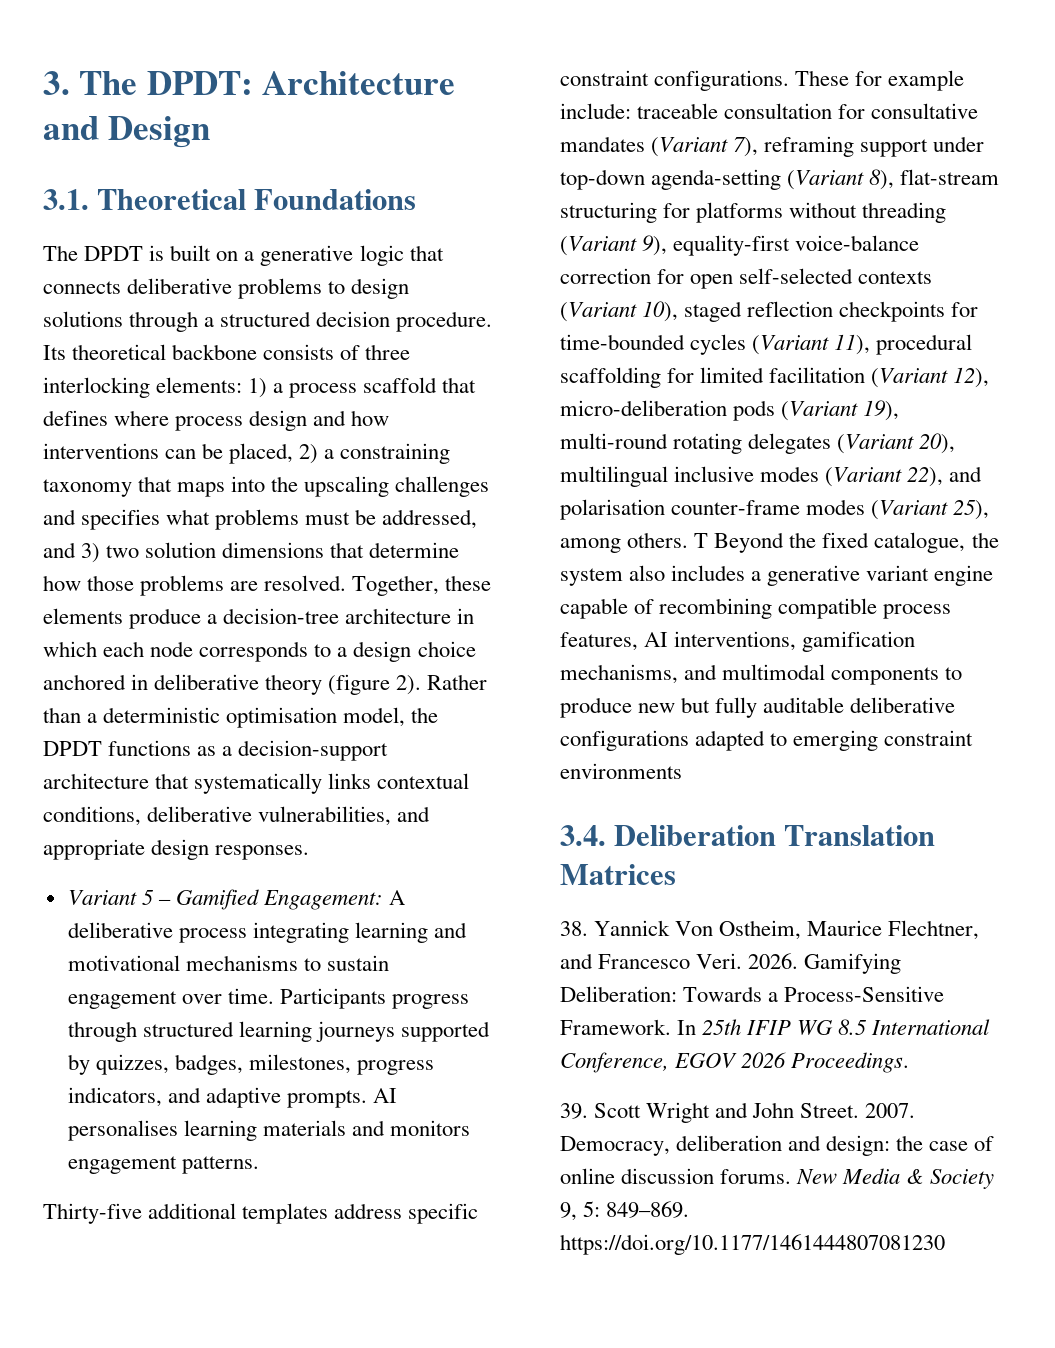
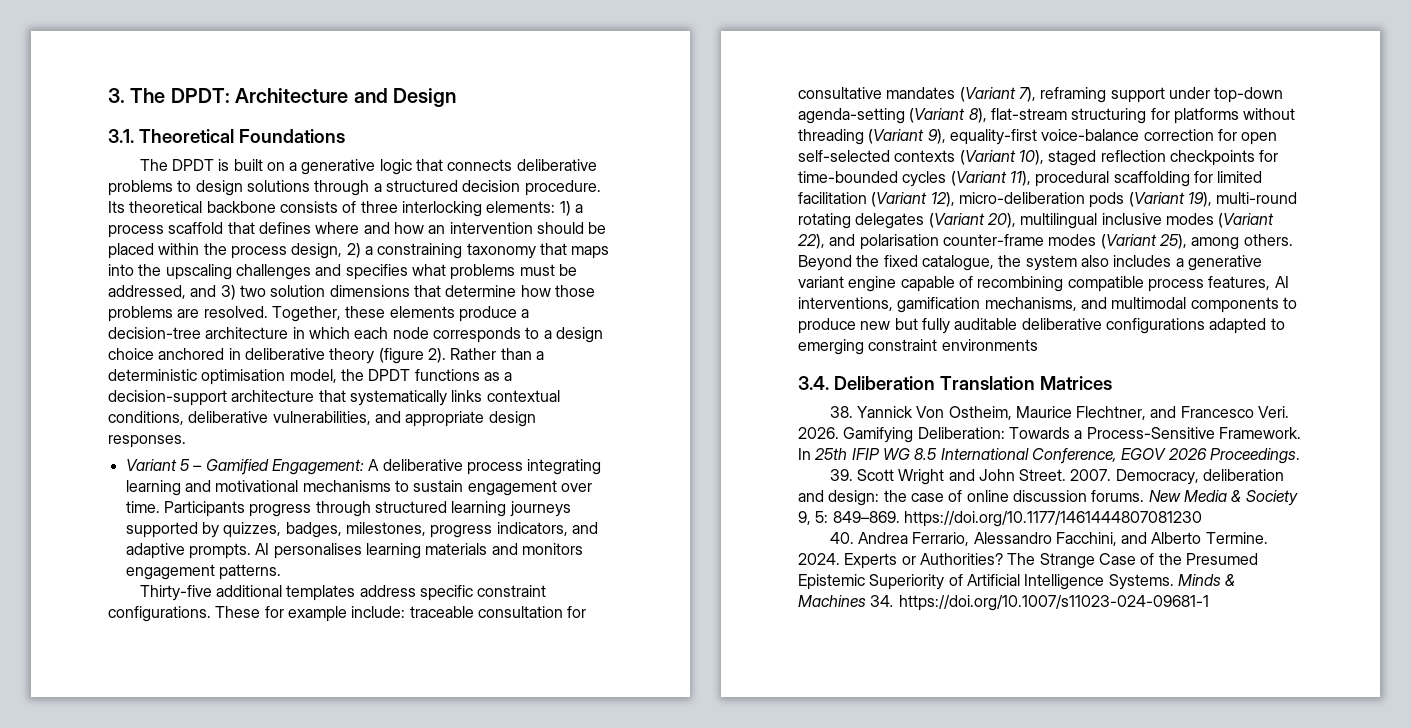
[175,410,390,431] [43,443,294,464] process design and how interventions can be placed, -> [363,222,607,234] [108,243,343,259] and how an intervention should be placed within the process design,
[694,533,709,548] T -> (1293, 240) none
(945, 1244) none -> [829,532,1268,546] [798,553,1258,569] [798,574,1236,590] [798,595,1209,611] // 40. Andrea Ferrario, Alessandro Facchini, and Alberto Termine. 2024. Experts or Authorities? The Strange Case of the Presumed Epistemic Superiority of Artificial Intelligence Systems. Minds & Machines 34. https://doi.org/10.1007/s11023-024-09681-1

